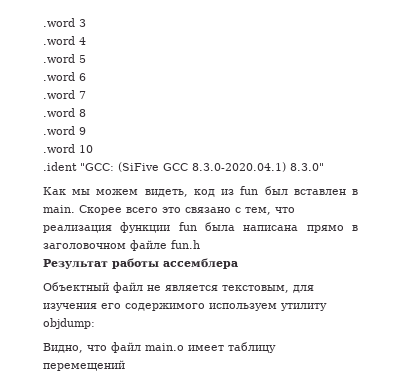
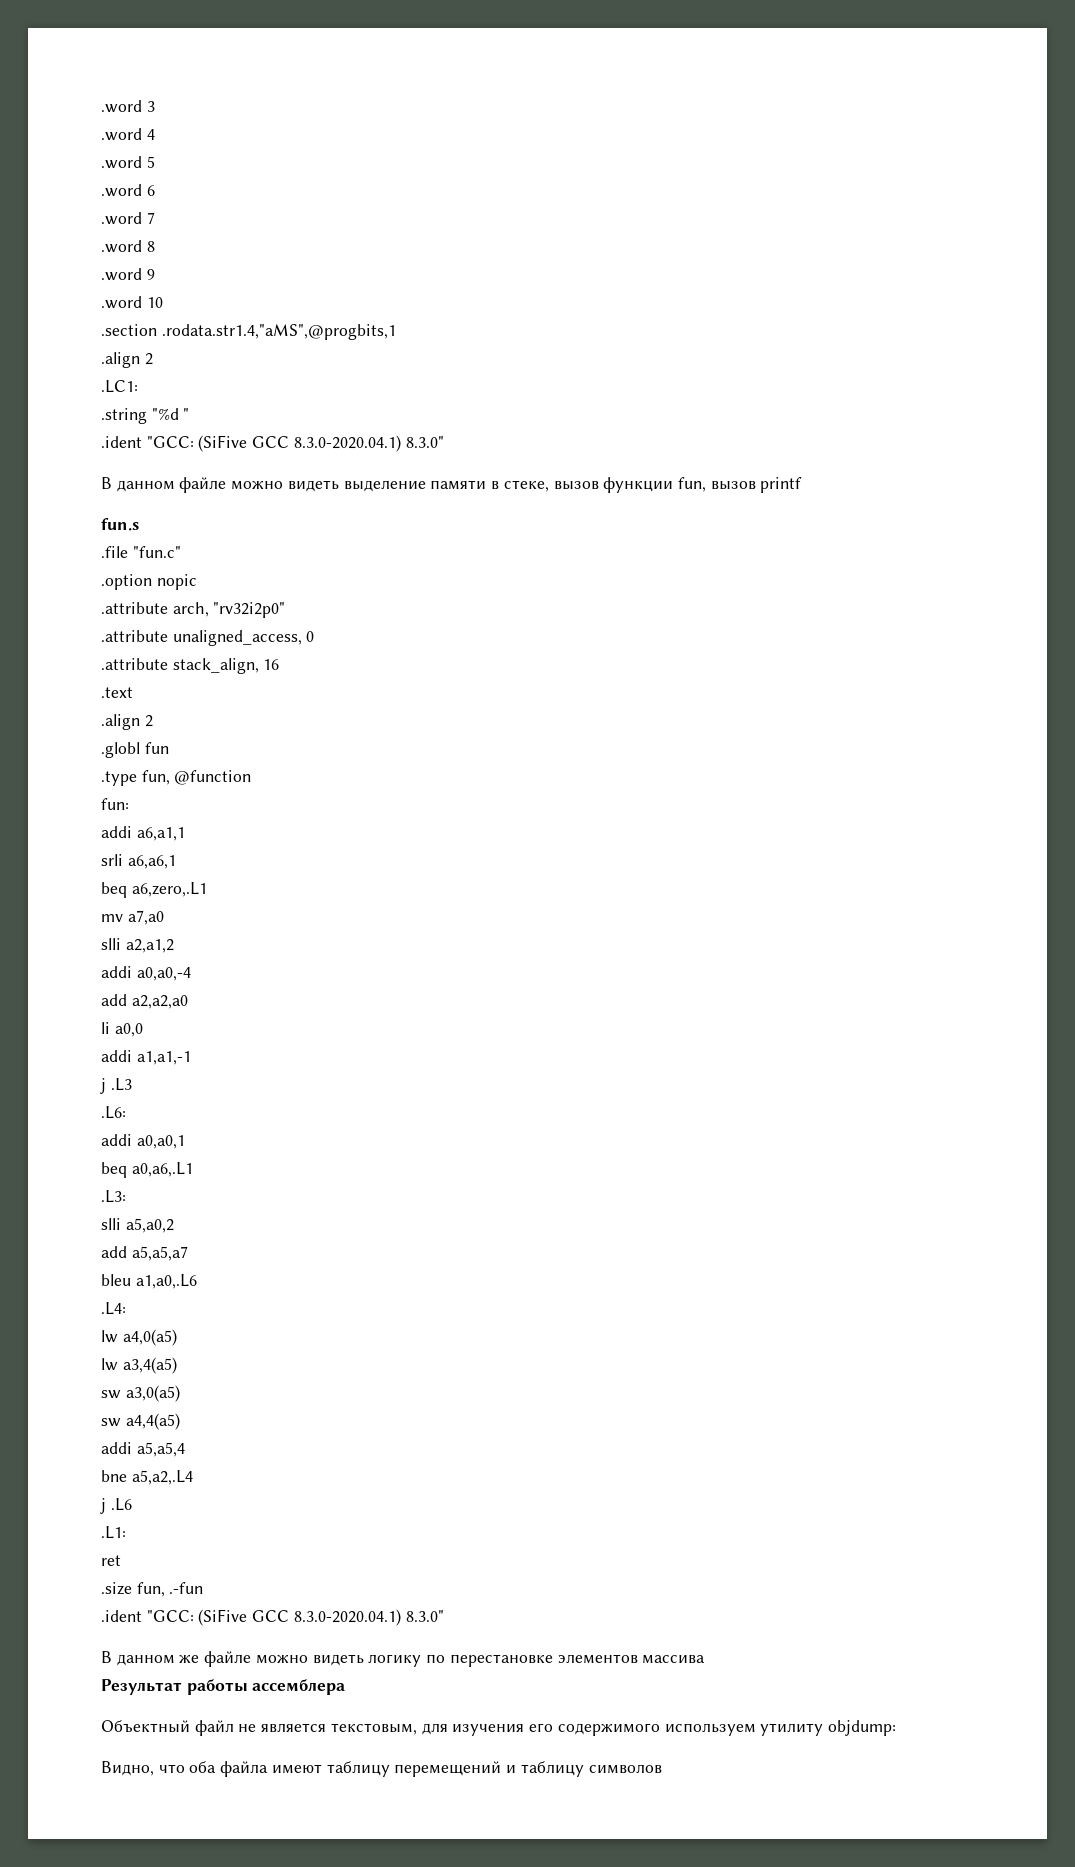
[43,162,324,172] [43,186,359,197] [43,205,295,215] [43,222,358,233] [43,240,200,251] // .ident "GCC: (SiFive GCC 8.3.0-2020.04.1) 8.3.0" // Как мы можем видеть, код из fun был вставлен в main. Скорее всего это связано с тем, что реализация функции fun была написана прямо в заголовочном файле fun.h -> [101,324,396,340] [101,352,153,368] [101,380,138,393] [101,408,190,424] [101,435,444,452] [101,477,803,493] [101,518,139,531] [101,546,181,558] [101,574,197,590] [101,602,286,618] [101,630,315,646] [101,658,280,674] [101,687,133,698] [101,714,153,730] [101,742,169,758] [101,770,252,786] [101,798,129,810] [101,826,185,841] [101,854,176,869] [101,882,207,898] [101,910,164,925] [101,938,174,953] [101,966,191,981] [101,994,188,1009] [101,1022,143,1037] [101,1050,191,1065] [100,1078,132,1094] [101,1106,126,1119] [101,1134,185,1149] [101,1162,193,1178] [101,1190,126,1203] [101,1218,174,1233] [101,1246,188,1261] [101,1274,197,1289] [101,1302,126,1315] [101,1329,177,1346] [101,1357,177,1374] [101,1385,180,1402] [101,1413,180,1430] [101,1442,185,1457] [101,1470,193,1485] [100,1498,132,1514] [101,1526,126,1539] [101,1555,121,1566] [101,1582,204,1597] [101,1609,444,1626] [101,1651,706,1667] // .section .rodata.str1.4,"aMS",@progbits,1 // .align 2 // .LC1: // .string "%d " // .ident "GCC: (SiFive GCC 8.3.0-2020.04.1) 8.3.0" // В данном файле можно видеть выделение памяти в стеке, вызов функции fun, вызов printf // fun.s // .file "fun.c" // .option nopic // .attribute arch, "rv32i2p0" // .attribute unaligned_access, 0 // .attribute stack_align, 16 // .text // .align 2 // .globl fun // .type fun, @function // fun: // addi a6,a1,1 // srli a6,a6,1 // beq a6,zero,.L1 // mv a7,a0 // slli a2,a1,2 // addi a0,a0,-4 // add a2,a2,a0 // li a0,0 // addi a1,a1,-1 // j .L3 // .L6: // addi a0,a0,1 // beq a0,a6,.L1 // .L3: // slli a5,a0,2 // add a5,a5,a7 // bleu a1,a0,.L6 // .L4: // lw a4,0(a5) // lw a3,4(a5) // sw a3,0(a5) // sw a4,4(a5) // addi a5,a5,4 // bne a5,a2,.L4 // j .L6 // .L1: // ret // .size fun, .-fun // .ident "GCC: (SiFive GCC 8.3.0-2020.04.1) 8.3.0" // В данном же файле можно видеть логику по перестановке элементов массива
[111,342,276,353] [43,360,125,371] файл main.o имеет таблицу перемещений -> [189,1761,662,1777] оба файла имеют таблицу перемещений и таблицу символов

